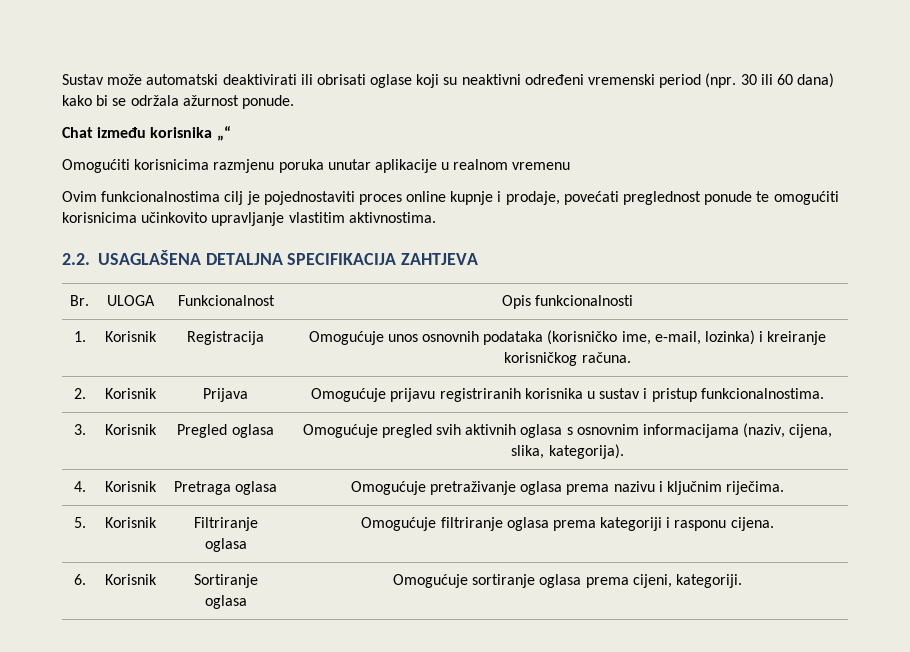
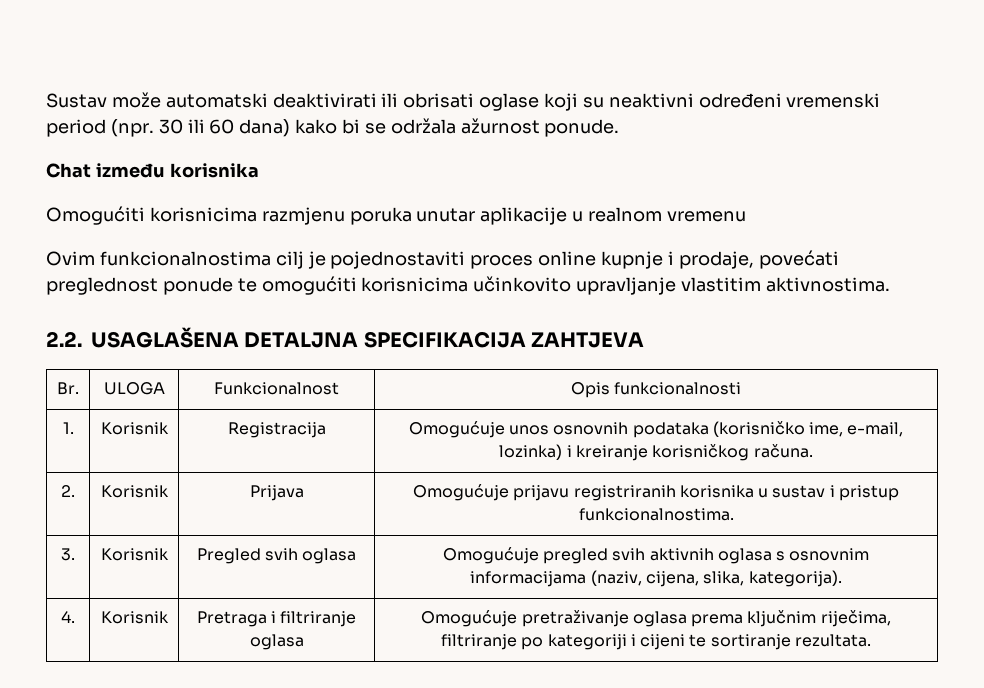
[216,126,231,141] „“ -> (259, 170) none
(228, 431) none -> [265,548,298,561] svih
(231, 488) none -> [271,611,357,627] i filtriranje
[613,481,785,495] [73,517,86,528] [104,517,157,528] [193,517,258,531] [204,538,247,552] [361,517,774,531] [73,574,86,585] [104,574,157,585] [193,574,258,588] [204,595,247,609] [393,574,742,588] nazivu i ključnim riječima. // 5. | Korisnik | Filtriranje oglasa | Omogućuje filtriranje oglasa prema kategoriji i rasponu cijena. // 6. | Korisnik | Sortiranje oglasa | Omogućuje sortiranje oglasa prema cijeni, kategoriji. -> [747,610,891,627] [440,634,872,650] ključnim riječima, filtriranje po kategoriji i cijeni te sortiranje rezultata.

